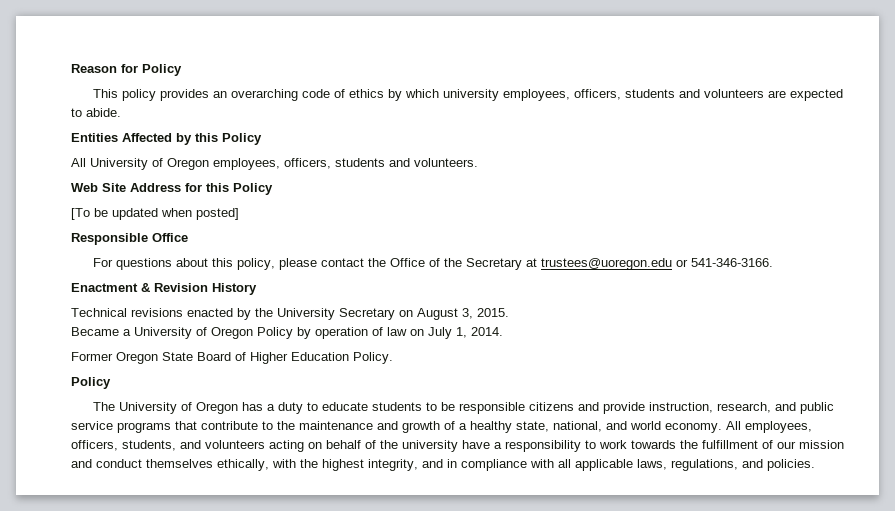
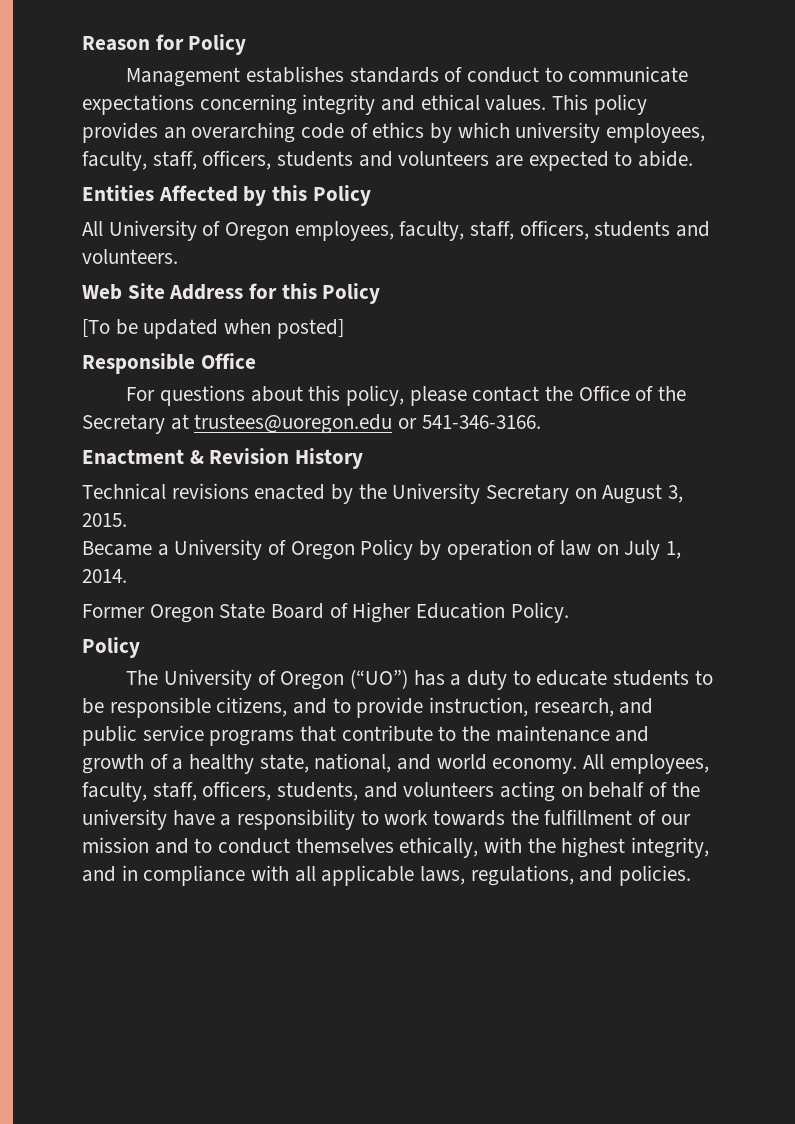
(182, 70) none -> [126,66,689,87] [82,94,547,115] Management establishes standards of conduct to communicate expectations concerning integrity and ethical values.
(570, 95) none -> [82,151,197,171] faculty, staff,
(280, 164) none -> [399,221,515,241] faculty, staff,
(238, 408) none -> [350,669,409,689] (“UO”)
[528,402,599,411] citizens and -> [216,697,351,717] citizens, and to
(812, 427) none -> [82,782,197,802] faculty, staff,
(92, 463) none -> [194,838,213,853] to

